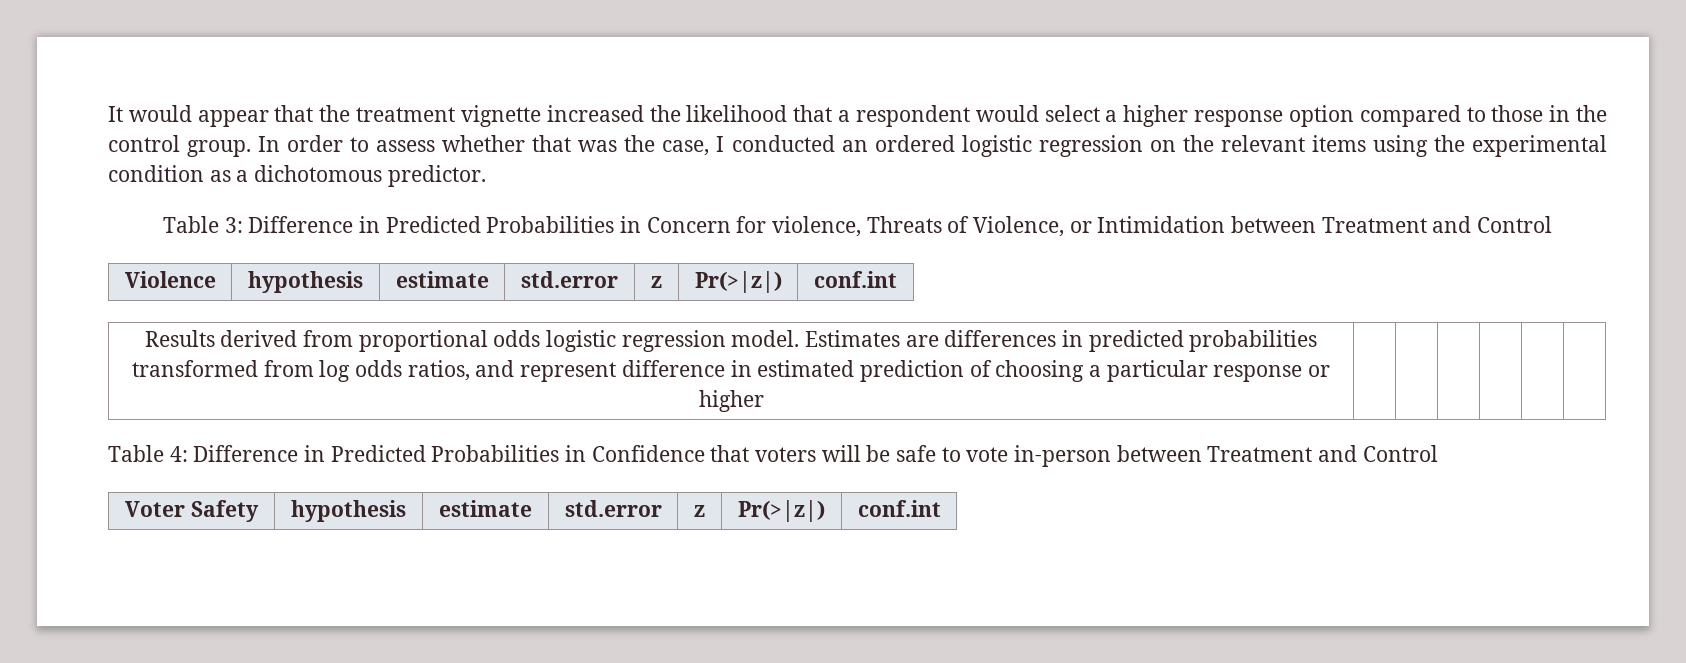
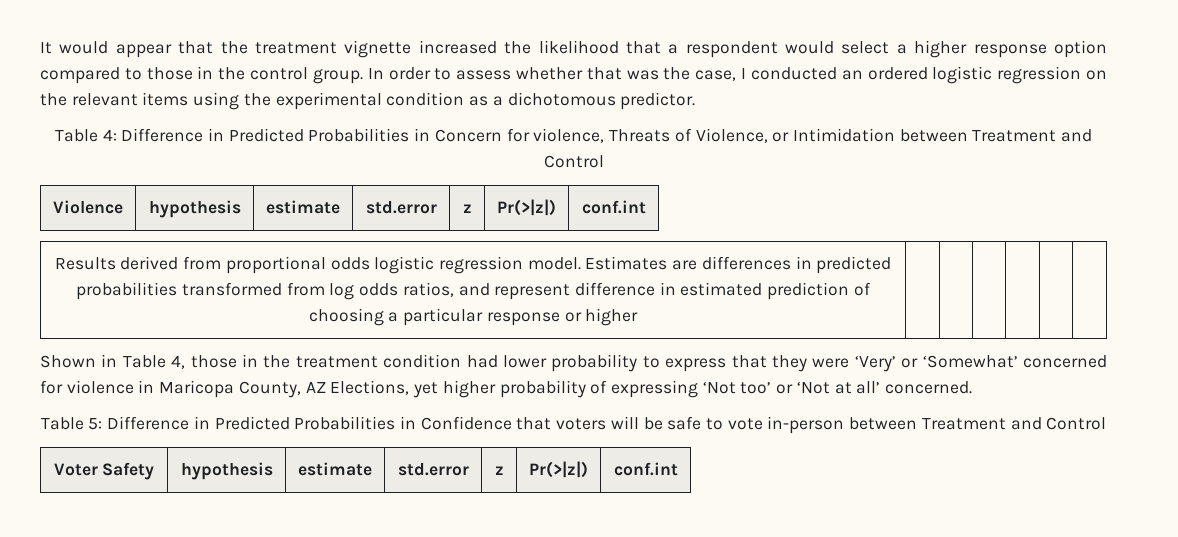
[224,217,243,233] 3: -> [102,129,117,141] 4:
[108,445,188,462] Table 4: -> [40,354,1107,372] [40,380,973,398] [40,417,103,430] Shown in Table 4, those in the treatment condition had lower probability to express that they were ‘Very’ or ‘Somewhat’ concerned for violence in Maricopa County, AZ Elections, yet higher probability of expressing ‘Not too’ or ‘Not at all’ concerned. // Table 5:

